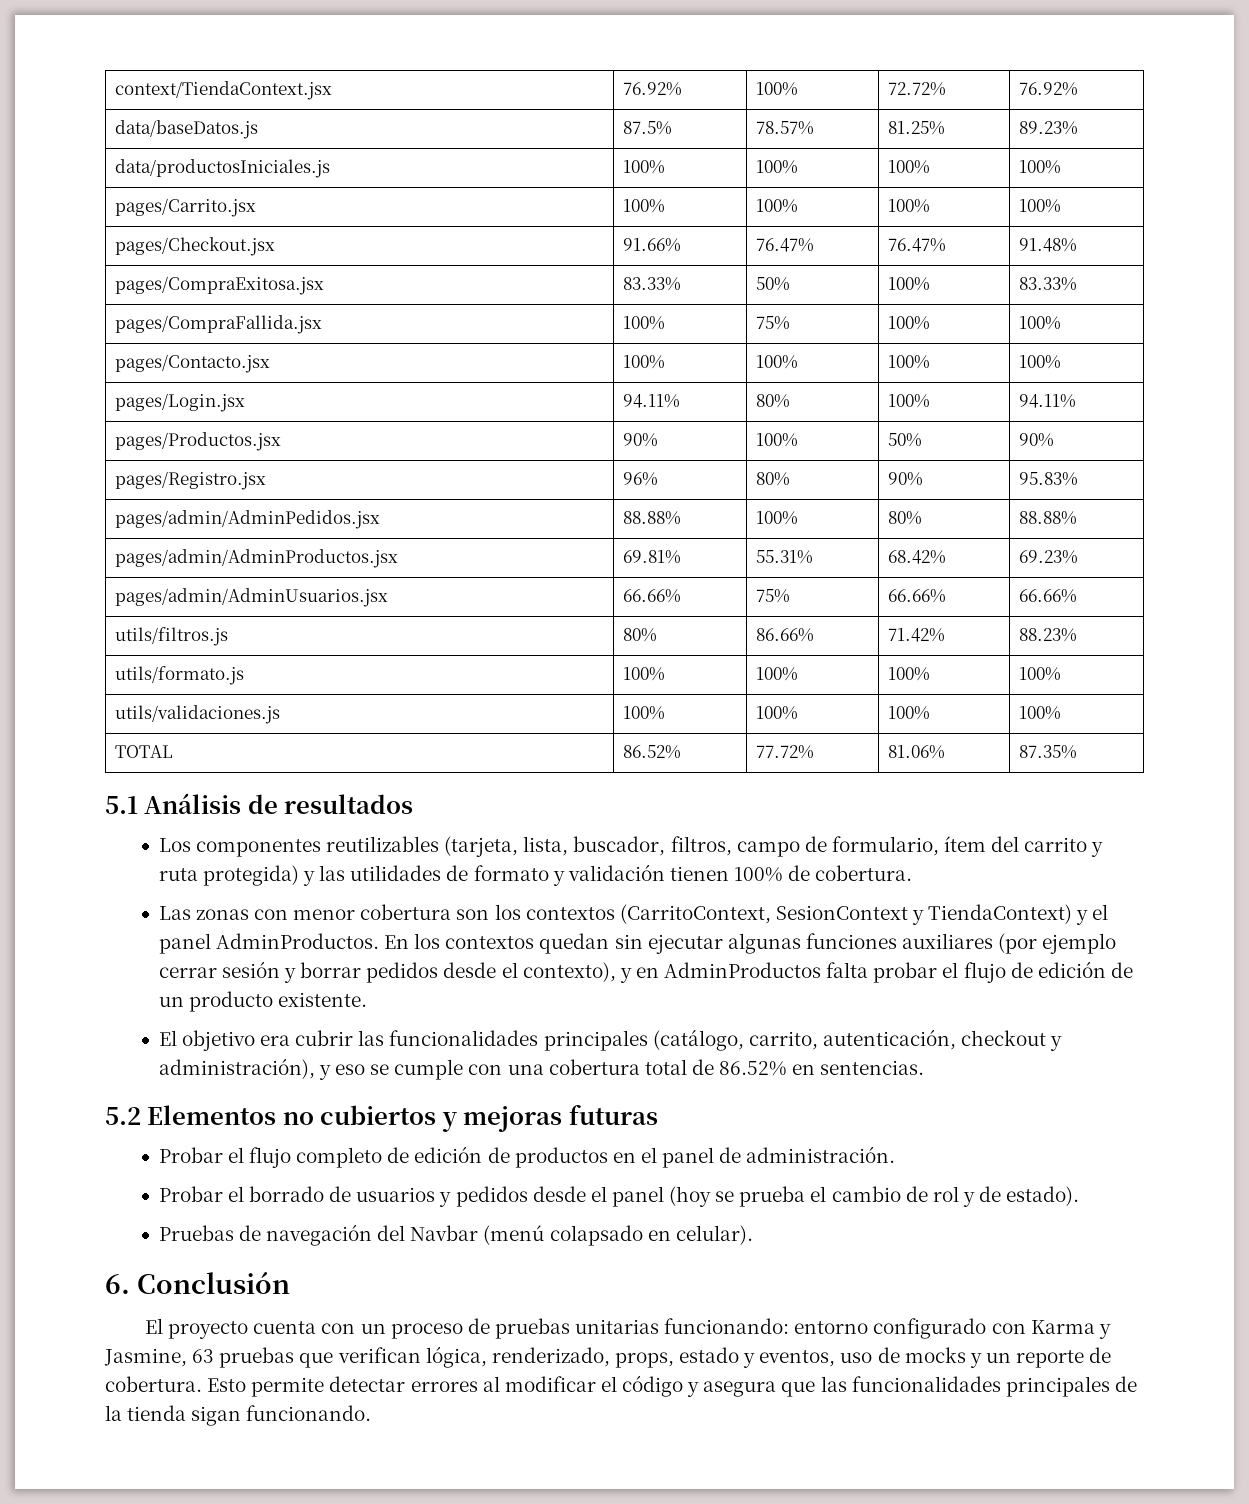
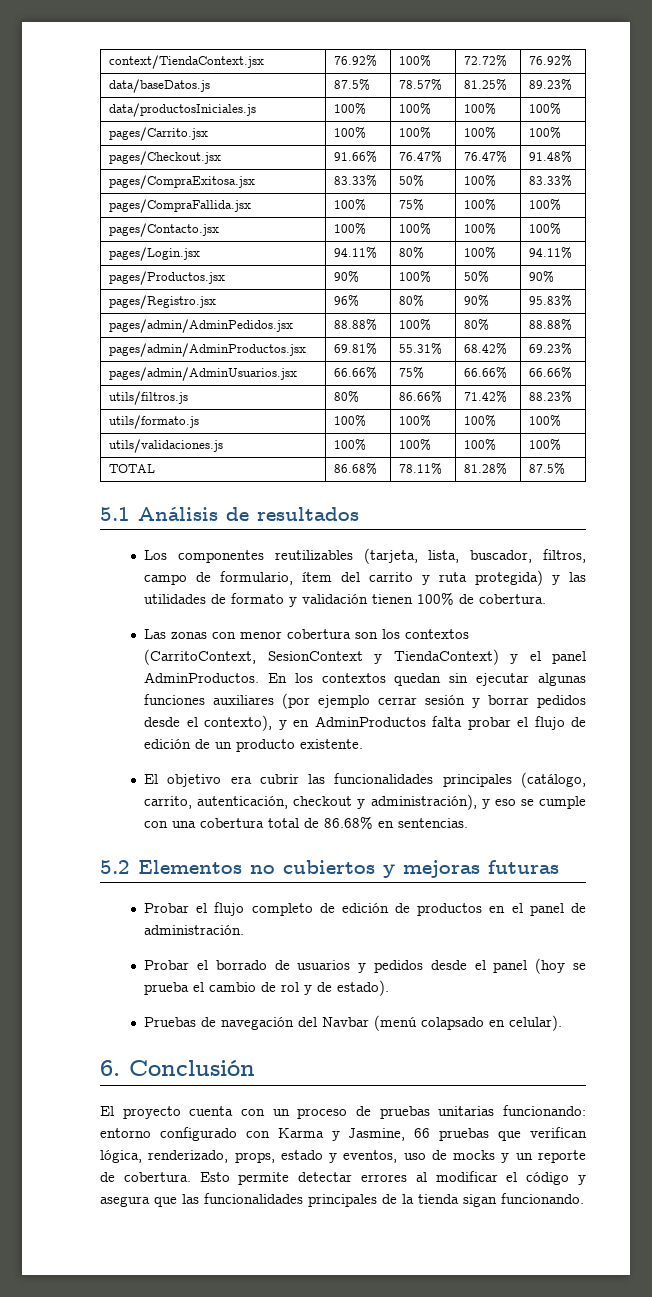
[622,745,681,759] [755,745,814,759] [887,745,945,759] [1018,745,1077,759] 86.52% | 77.72% | 81.06% | 87.35% -> [334,463,378,475] [399,463,443,475] [464,463,508,475] [529,463,566,475] 86.68% | 78.11% | 81.28% | 87.5%
[719,1061,788,1076] 86.52% -> [324,816,374,829] 86.68%
[192,1349,215,1363] 63 -> [414,1128,431,1138] 66

